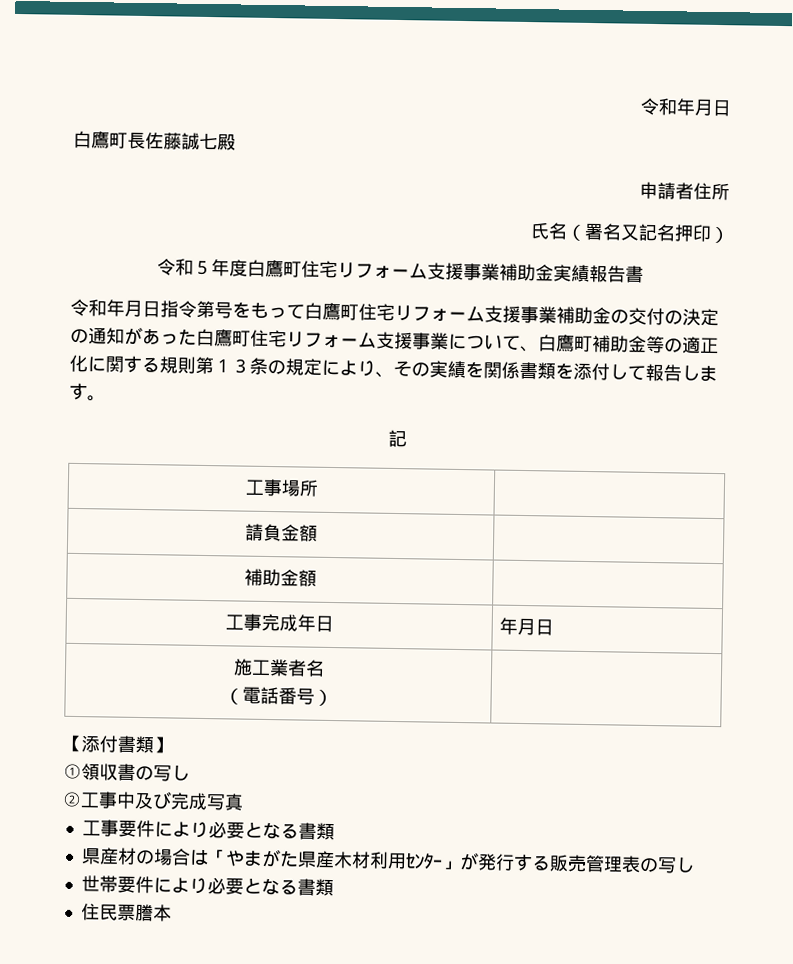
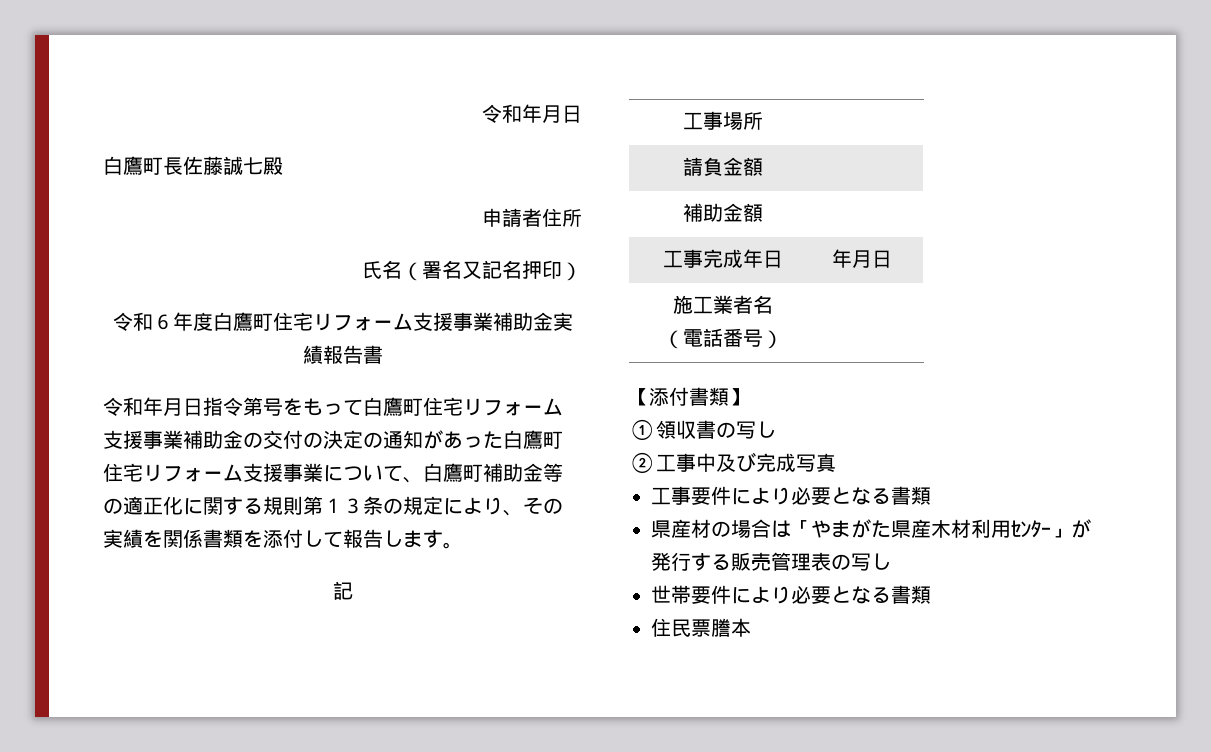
[192,260,212,276] ５ -> [152,314,173,330] ６

